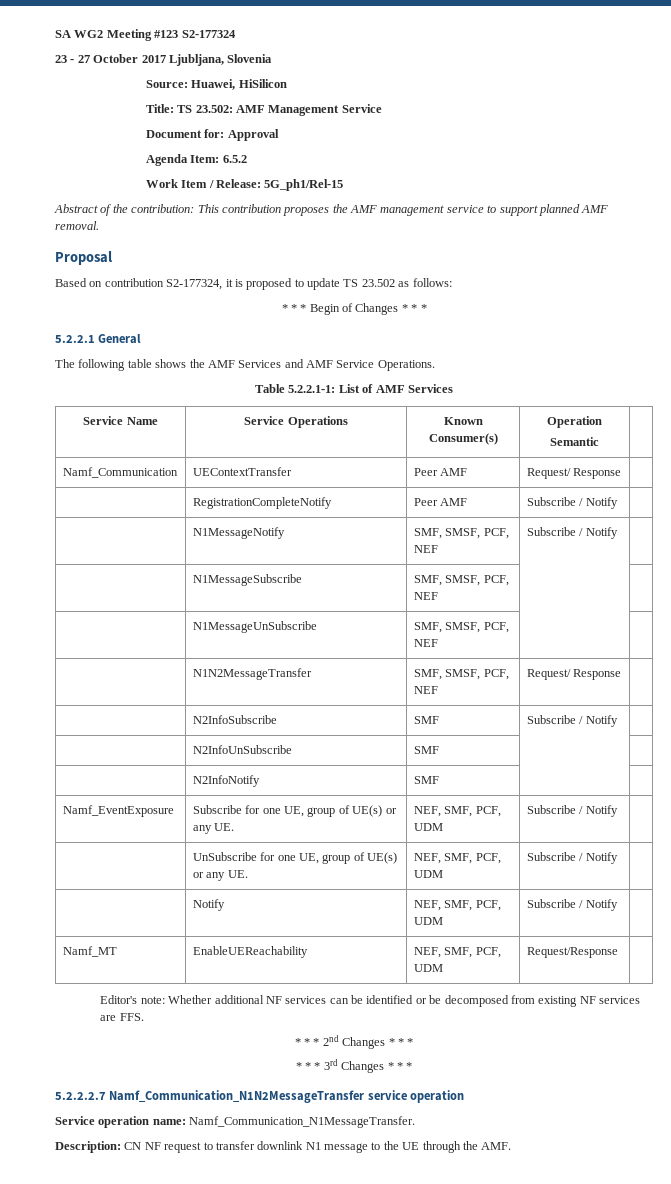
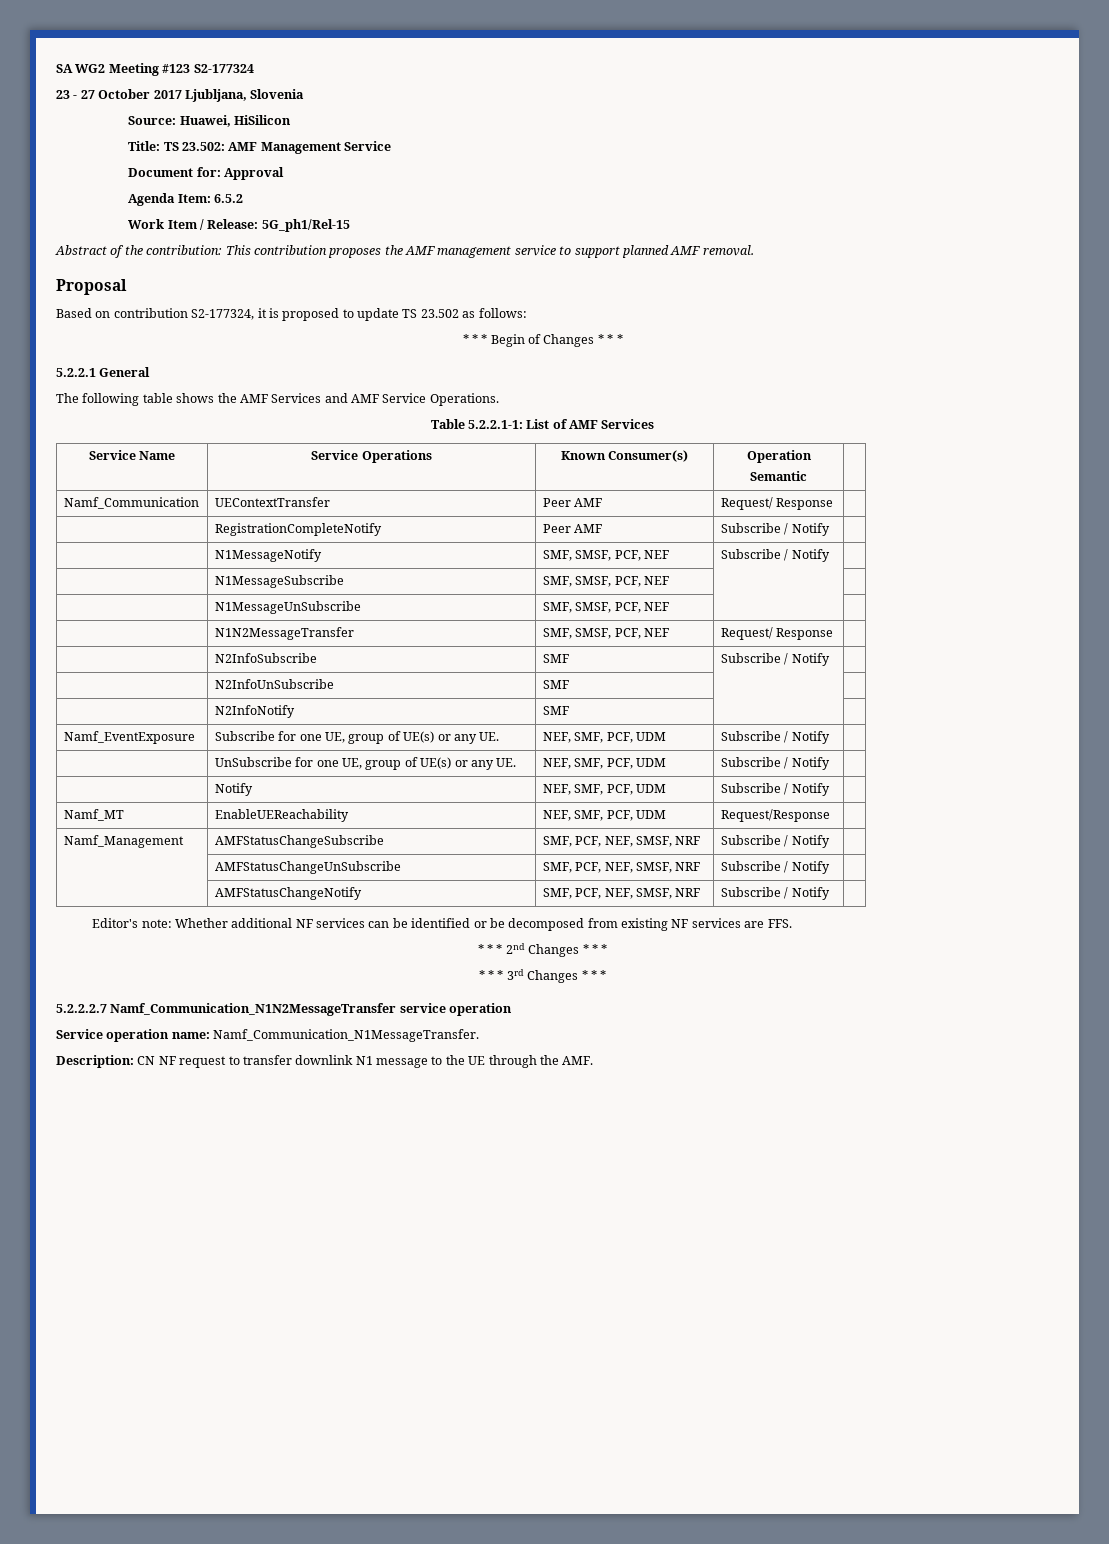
(618, 952) none -> [63,835,184,848] [214,835,384,848] [542,836,701,847] [720,835,830,848] [214,861,401,874] [542,862,701,873] [720,861,830,874] [214,887,362,900] [542,888,701,899] [720,887,830,900] // Namf_Management | AMFStatusChangeSubscribe | SMF, PCF, NEF, SMSF, NRF | Subscribe / Notify | // | AMFStatusChangeUnSubscribe | SMF, PCF, NEF, SMSF, NRF | Subscribe / Notify | // | AMFStatusChangeNotify | SMF, PCF, NEF, SMSF, NRF | Subscribe / Notify |

